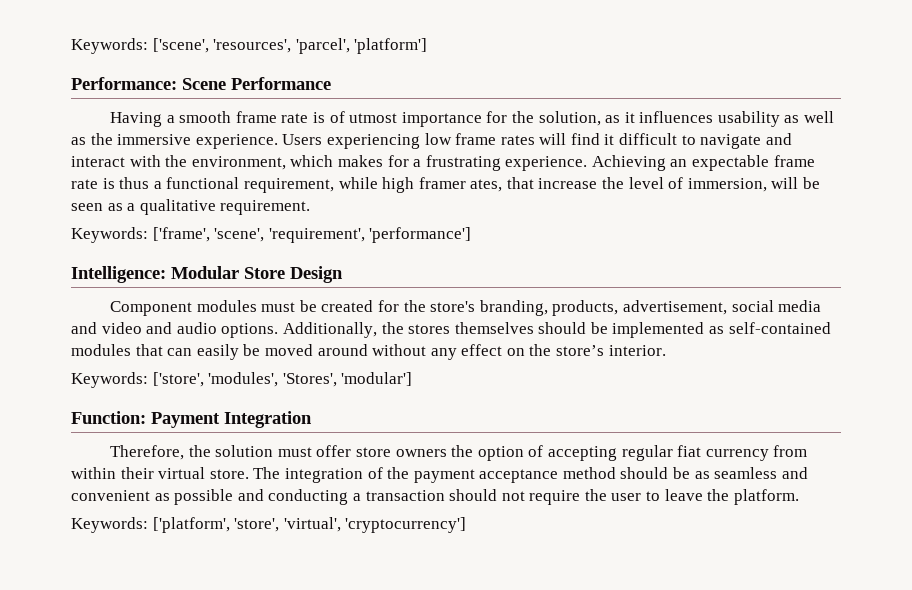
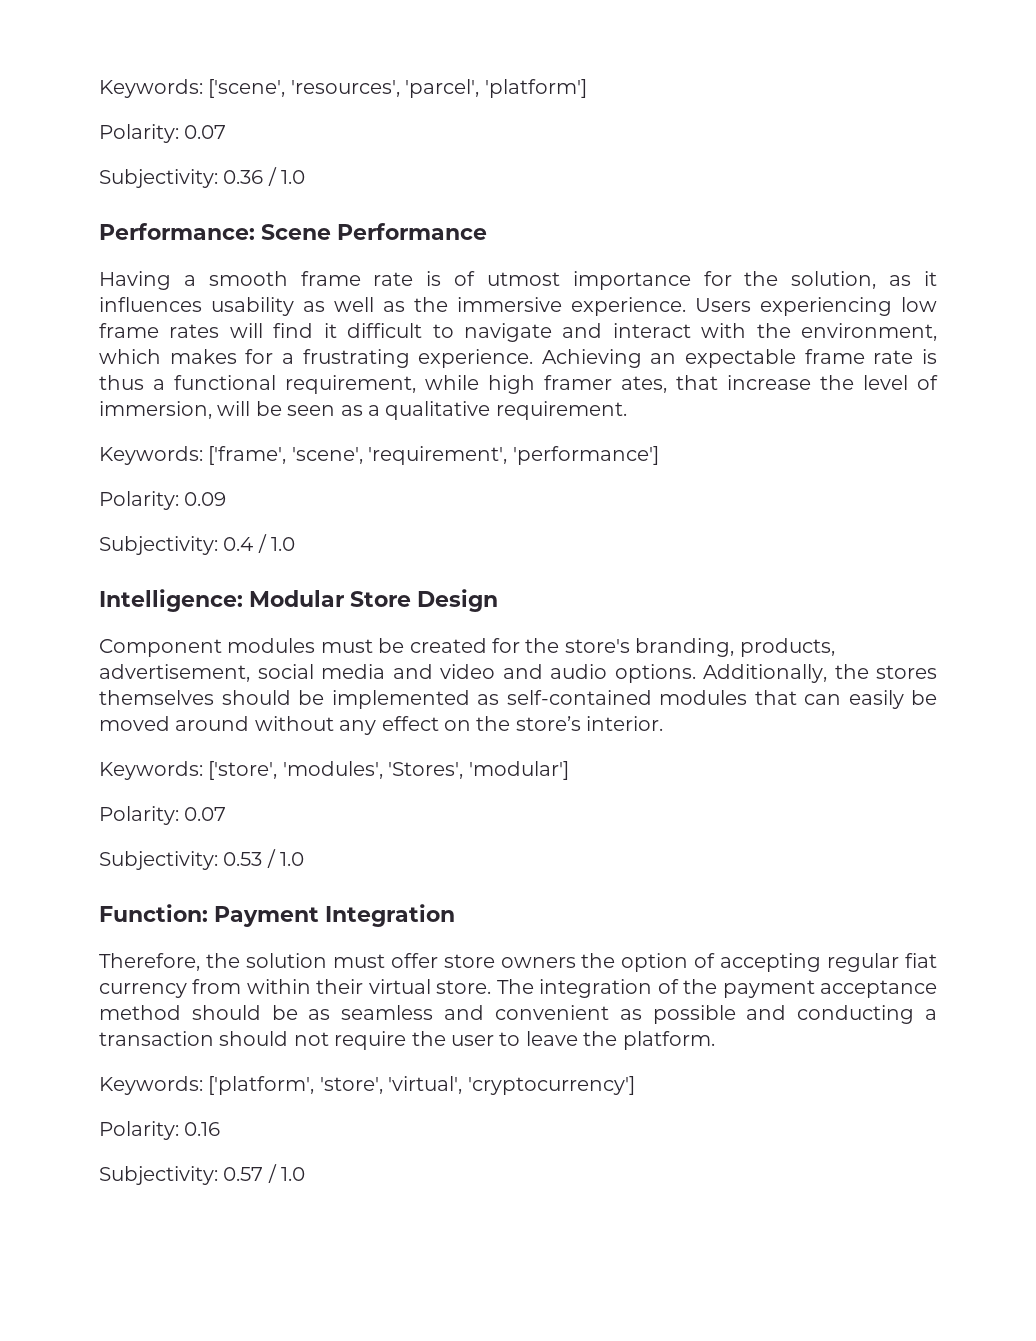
(428, 46) none -> [99,124,227,143] [99,167,306,188] // Polarity: 0.07 // Subjectivity: 0.36 / 1.0
(472, 235) none -> [99,491,227,510] [99,534,296,555] // Polarity: 0.09 // Subjectivity: 0.4 / 1.0
(413, 379) none -> [99,806,227,825] [99,849,305,870] // Polarity: 0.07 // Subjectivity: 0.53 / 1.0
(467, 525) none -> [99,1121,221,1140] [99,1164,306,1185] // Polarity: 0.16 // Subjectivity: 0.57 / 1.0

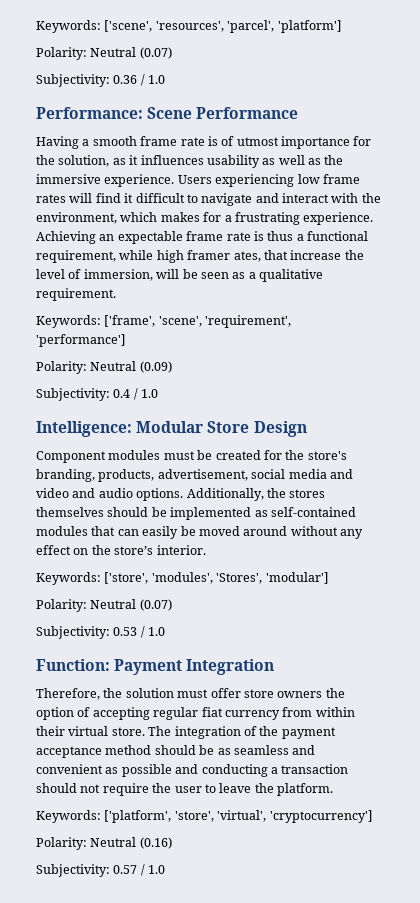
[184,125,227,139] 0.07 -> [90,47,172,59] Neutral (0.07)
[184,492,227,506] 0.09 -> [90,361,172,373] Neutral (0.09)
[184,807,227,821] 0.07 -> [90,599,172,611] Neutral (0.07)
[184,1122,221,1136] 0.16 -> [90,837,172,849] Neutral (0.16)

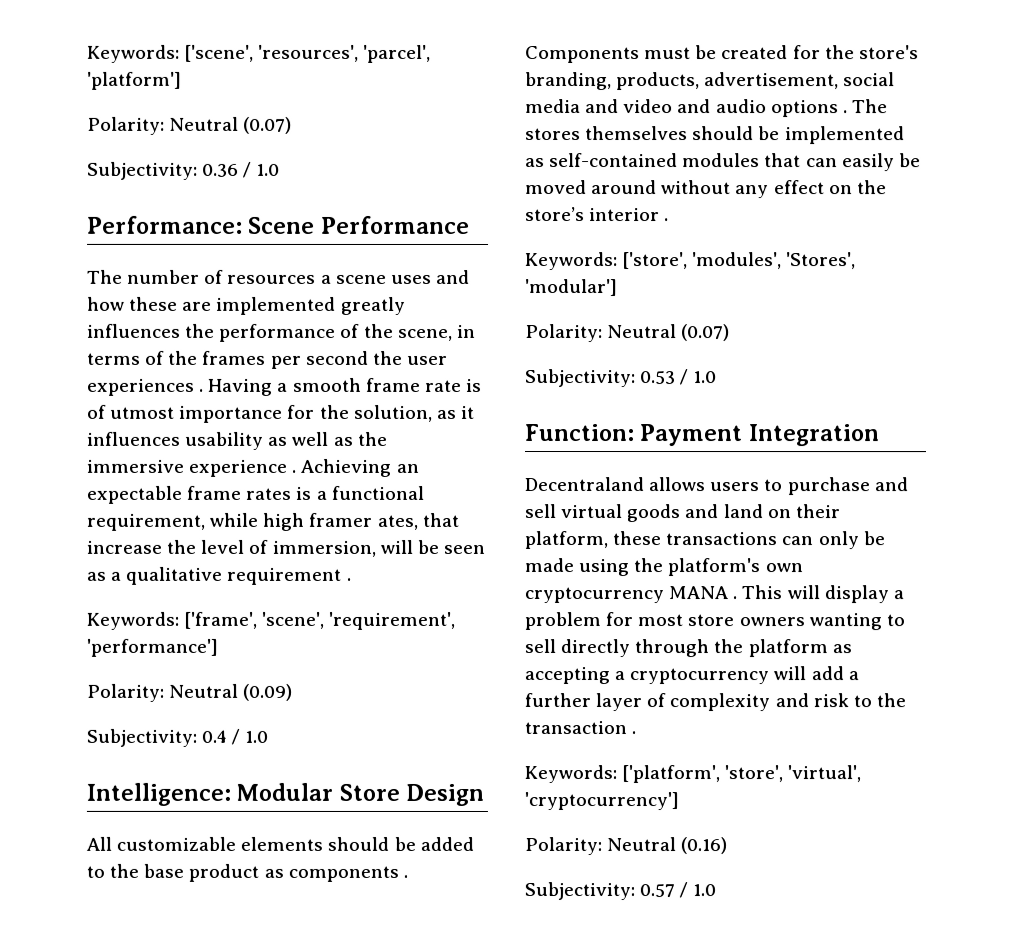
(299, 113) none -> [87,269,470,284] [87,296,406,315] [87,323,476,342] [87,350,448,369] [87,378,205,396] The number of resources a scene uses and how these are implemented greatly influences the performance of the scene, in terms of the frames per second the user experiences .
[104,174,360,187] [36,193,381,206] [36,212,374,225] experience. Users experiencing low frame rates will find it difficult to navigate and interact with the environment, which makes for a frustrating experience. -> [188,459,297,477] experience .
[226,231,294,241] rate is thus -> [245,486,312,500] rates is
[36,288,116,301] requirement. -> [226,567,351,585] requirement .
[36,450,161,463] Component modules -> [86,836,474,851] [86,863,408,882] [525,46,640,64] All customizable elements should be added to the base product as components . Components
[136,488,286,501] options. Additionally, the -> [770,99,888,118] options . The
[156,545,206,555] interior. -> [589,208,670,222] interior .
[36,688,345,700] [36,707,355,720] [36,726,336,739] [36,745,316,758] [36,764,349,777] [36,783,333,796] Therefore, the solution must offer store owners the option of accepting regular fiat currency from within their virtual store. The integration of the payment acceptance method should be as seamless and convenient as possible and conducting a transaction should not require the user to leave the platform. -> [524,477,908,496] [524,504,840,523] [524,531,885,550] [524,558,803,577] [524,585,904,604] [524,612,905,631] [524,639,852,658] [524,666,859,685] [524,693,906,712] [524,721,637,735] Decentraland allows users to purchase and sell virtual goods and land on their platform, these transactions can only be made using the platform's own cryptocurrency MANA . This will display a problem for most store owners wanting to sell directly through the platform as accepting a cryptocurrency will add a further layer of complexity and risk to the transaction .

